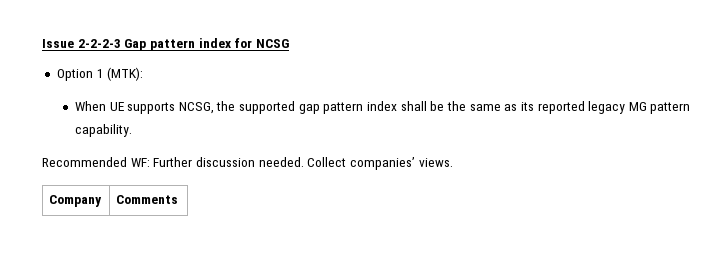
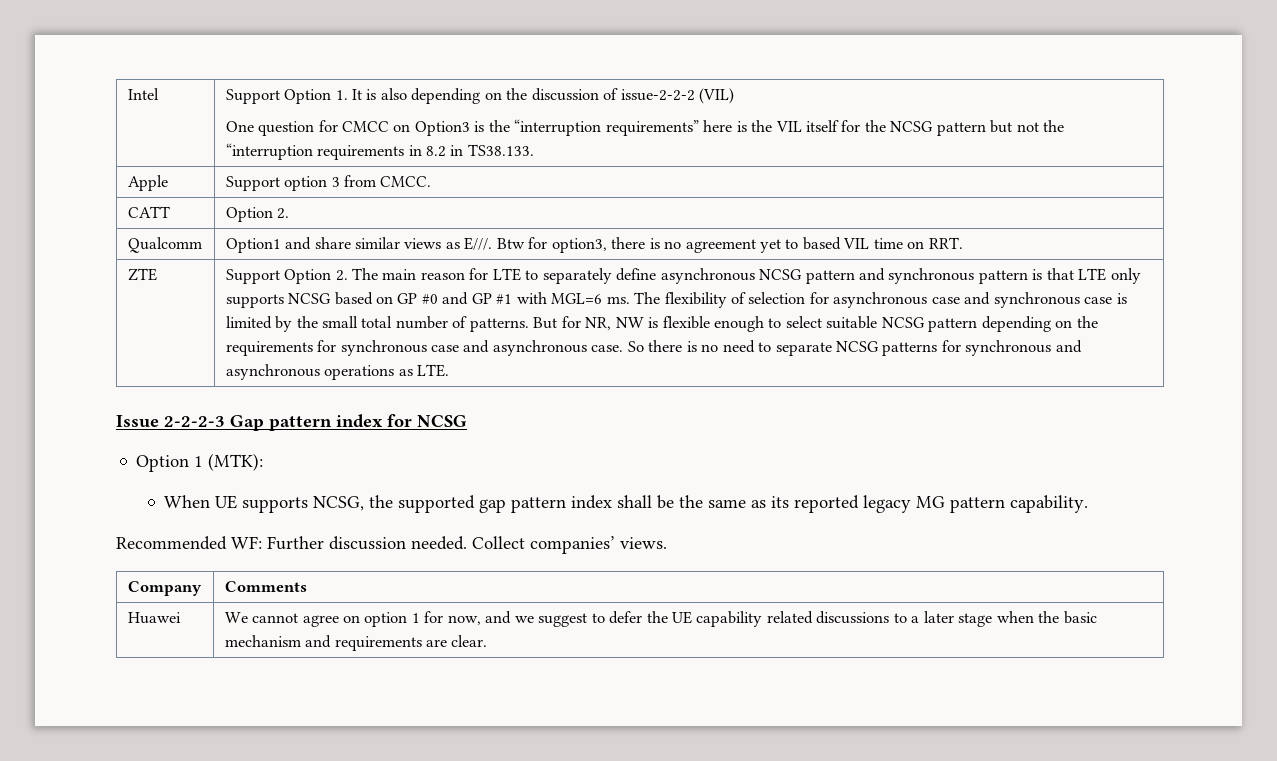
(42, 43) none -> [127,88,159,100] [225,88,735,104] [225,119,1065,136] [225,143,534,160] [127,175,168,191] [225,175,432,191] [127,206,170,218] [225,207,290,222] [127,237,202,253] [225,237,963,253] [127,268,157,281] [225,268,1141,284] [225,292,1127,308] [225,316,1098,332] [225,340,1082,356] [225,364,449,380] Intel | Support Option 1. It is also depending on the discussion of issue-2-2-2 (VIL) // One question for CMCC on Option3 is the “interruption requirements” here is the VIL itself for the NCSG pattern but not the “interruption requirements in 8.2 in TS38.133. // Apple | Support option 3 from CMCC. // CATT | Option 2. // Qualcomm | Option1 and share similar views as E///. Btw for option3, there is no agreement yet to based VIL time on RRT. // ZTE | Support Option 2. The main reason for LTE to separately define asynchronous NCSG pattern and synchronous pattern is that LTE only supports NCSG based on GP #0 and GP #1 with MGL=6 ms. The flexibility of selection for asynchronous case and synchronous case is limited by the small total number of patterns. But for NR, NW is flexible enough to select suitable NCSG pattern depending on the requirements for synchronous case and asynchronous case. So there is no need to separate NCSG patterns for synchronous and asynchronous operations as LTE. //
(179, 199) none -> [127,612,181,624] [224,611,1097,627] [224,635,488,651] // Huawei | We cannot agree on option 1 for now, and we suggest to defer the UE capability related discussions to a later stage when the basic mechanism and requirements are clear.

